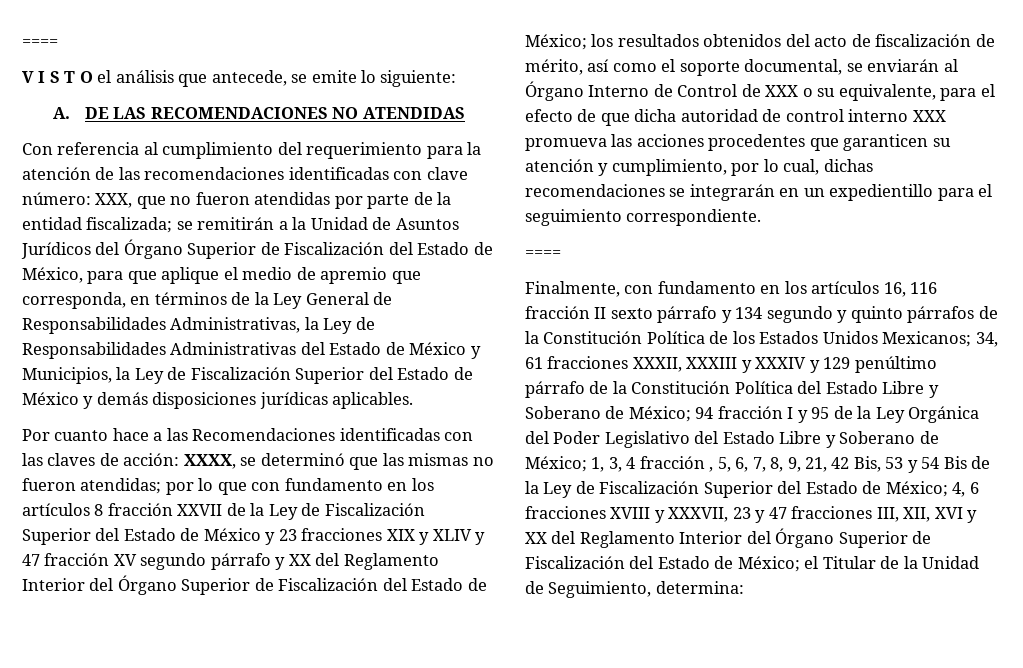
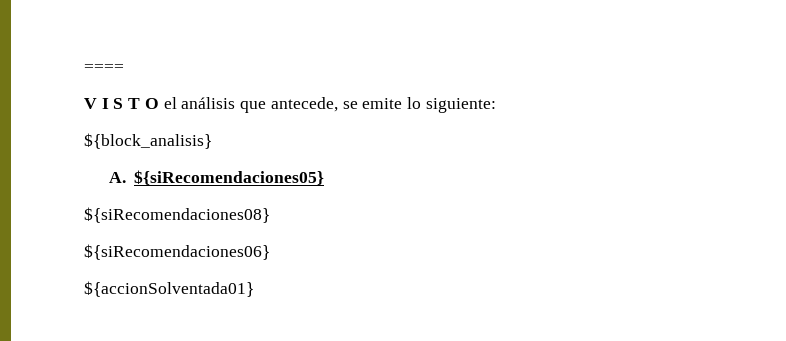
(457, 78) none -> [84,133,212,149] // ${block_analisis}
[84,107,465,119] [22,142,482,159] [22,167,468,180] [22,192,452,209] [22,217,459,233] [21,239,493,259] [22,267,421,284] [22,292,393,309] [22,317,375,334] [22,342,481,359] [22,367,473,384] [22,392,414,409] [22,428,474,441] [22,453,494,470] [22,478,434,495] [22,503,425,520] [22,528,486,545] [22,553,439,570] [22,575,487,595] [525,34,995,50] [525,59,958,76] [525,81,995,101] [525,109,946,126] [525,134,951,151] [525,159,873,176] [525,184,993,201] [525,209,762,226] [525,250,561,258] [525,281,938,297] [525,306,998,323] [525,331,998,347] [525,356,937,373] [525,381,939,398] [525,406,980,423] [525,431,939,448] [525,456,991,473] [525,481,979,498] [525,506,978,523] [525,528,932,548] [525,556,980,572] [525,581,744,598] DE LAS RECOMENDACIONES NO ATENDIDAS // Con referencia al cumplimiento del requerimiento para la atención de las recomendaciones identificadas con clave número: XXX, que no fueron atendidas por parte de la entidad fiscalizada; se remitirán a la Unidad de Asuntos Jurídicos del Órgano Superior de Fiscalización del Estado de México, para que aplique el medio de apremio que corresponda, en términos de la Ley General de Responsabilidades Administrativas, la Ley de Responsabilidades Administrativas del Estado de México y Municipios, la Ley de Fiscalización Superior del Estado de México y demás disposiciones jurídicas aplicables. // Por cuanto hace a las Recomendaciones identificadas con las claves de acción: XXXX, se determinó que las mismas no fueron atendidas; por lo que con fundamento en los artículos 8 fracción XXVII de la Ley de Fiscalización Superior del Estado de México y 23 fracciones XIX y XLIV y 47 fracción XV segundo párrafo y XX del Reglamento Interior del Órgano Superior de Fiscalización del Estado de México; los resultados obtenidos del acto de fiscalización de mérito, así como el soporte documental, se enviarán al Órgano Interno de Control de XXX o su equivalente, para el efecto de que dicha autoridad de control interno XXX promueva las acciones procedentes que garanticen su atención y cumplimiento, por lo cual, dichas recomendaciones se integrarán en un expedientillo para el seguimiento correspondiente. // ==== // Finalmente, con fundamento en los artículos 16, 116 fracción II sexto párrafo y 134 segundo y quinto párrafos de la Constitución Política de los Estados Unidos Mexicanos; 34, 61 fracciones XXXII, XXXIII y XXXIV y 129 penúltimo párrafo de la Constitución Política del Estado Libre y Soberano de México; 94 fracción I y 95 de la Ley Orgánica del Poder Legislativo del Estado Libre y Soberano de México; 1, 3, 4 fracción , 5, 6, 7, 8, 9, 21, 42 Bis, 53 y 54 Bis de la Ley de Fiscalización Superior del Estado de México; 4, 6 fracciones XVIII y XXXVII, 23 y 47 fracciones III, XII, XVI y XX del Reglamento Interior del Órgano Superior de Fiscalización del Estado de México; el Titular de la Unidad de Seguimiento, determina: -> [134,170,325,185] [84,207,270,223] [84,244,270,260] [84,281,254,297] ${siRecomendaciones05} // ${siRecomendaciones08} // ${siRecomendaciones06} // ${accionSolventada01}

